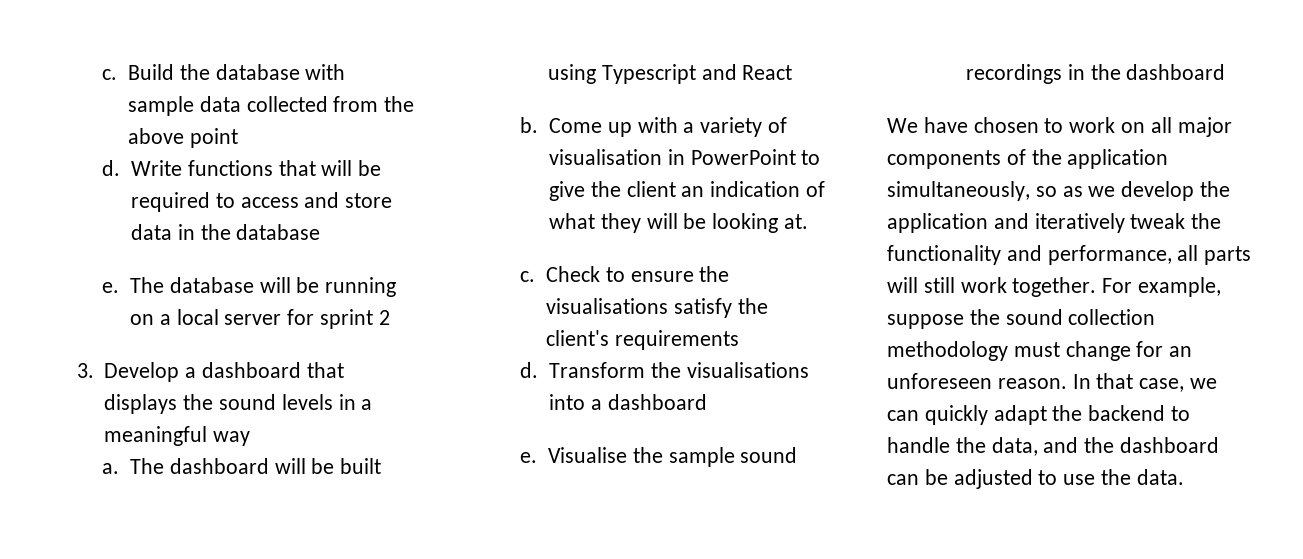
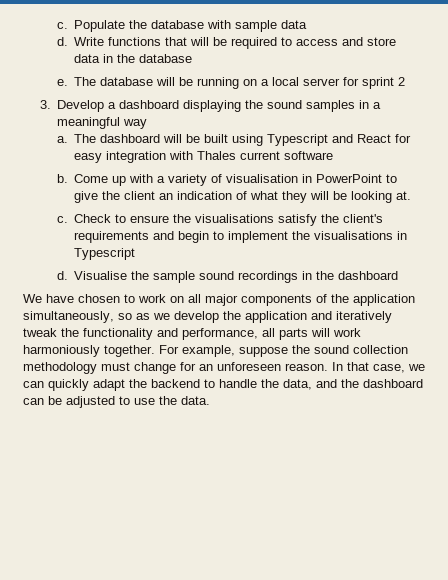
[102,64,175,80] c. Build -> [56,20,126,32] c. Populate
[246,96,415,112] [128,128,238,148] collected from the above point -> (308, 24) none
[306,362,344,378] [104,394,333,414] that displays the sound levels -> [183,100,356,112] displaying the sound samples
(793, 72) none -> [395,134,412,143] [74,151,334,163] for easy integration with Thales current software
[520,362,809,378] [549,394,707,410] [520,452,538,463] // d. Transform the visualisations into a dashboard // e. -> [153,231,408,243] [74,248,136,260] [56,271,68,280] and begin to implement the visualisations in Typescript // d.
[923,277,1007,293] still work -> [333,328,361,337] [23,345,100,357] work harmoniously

